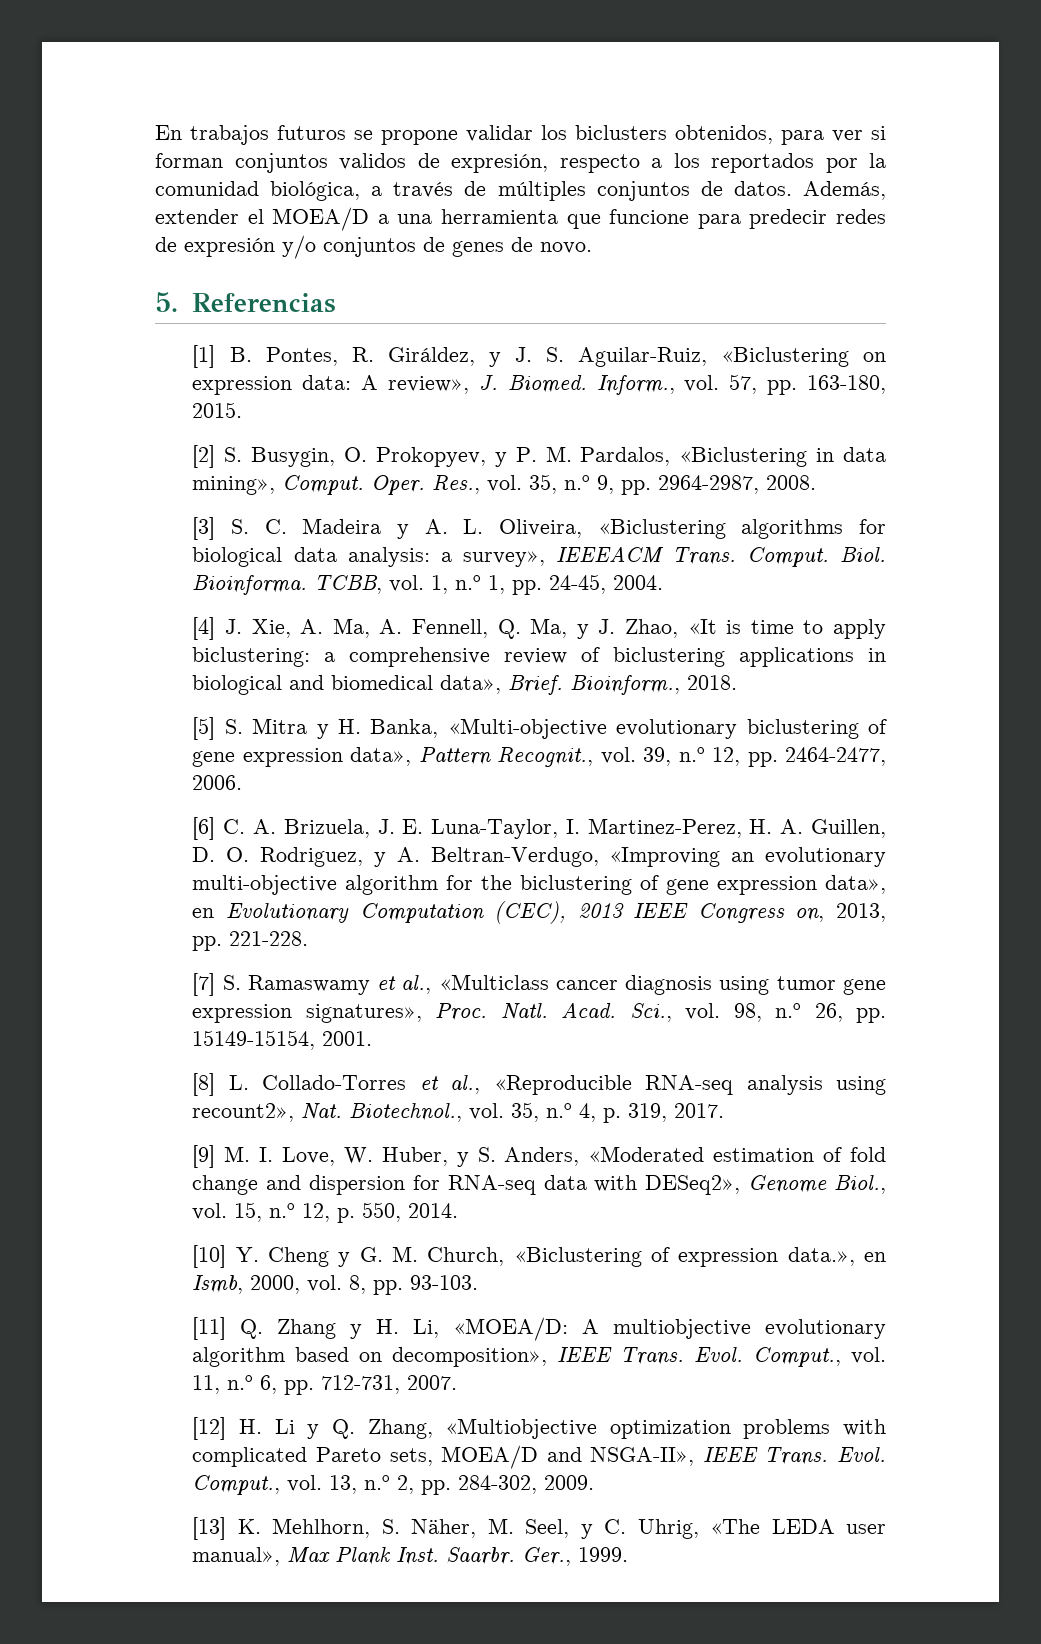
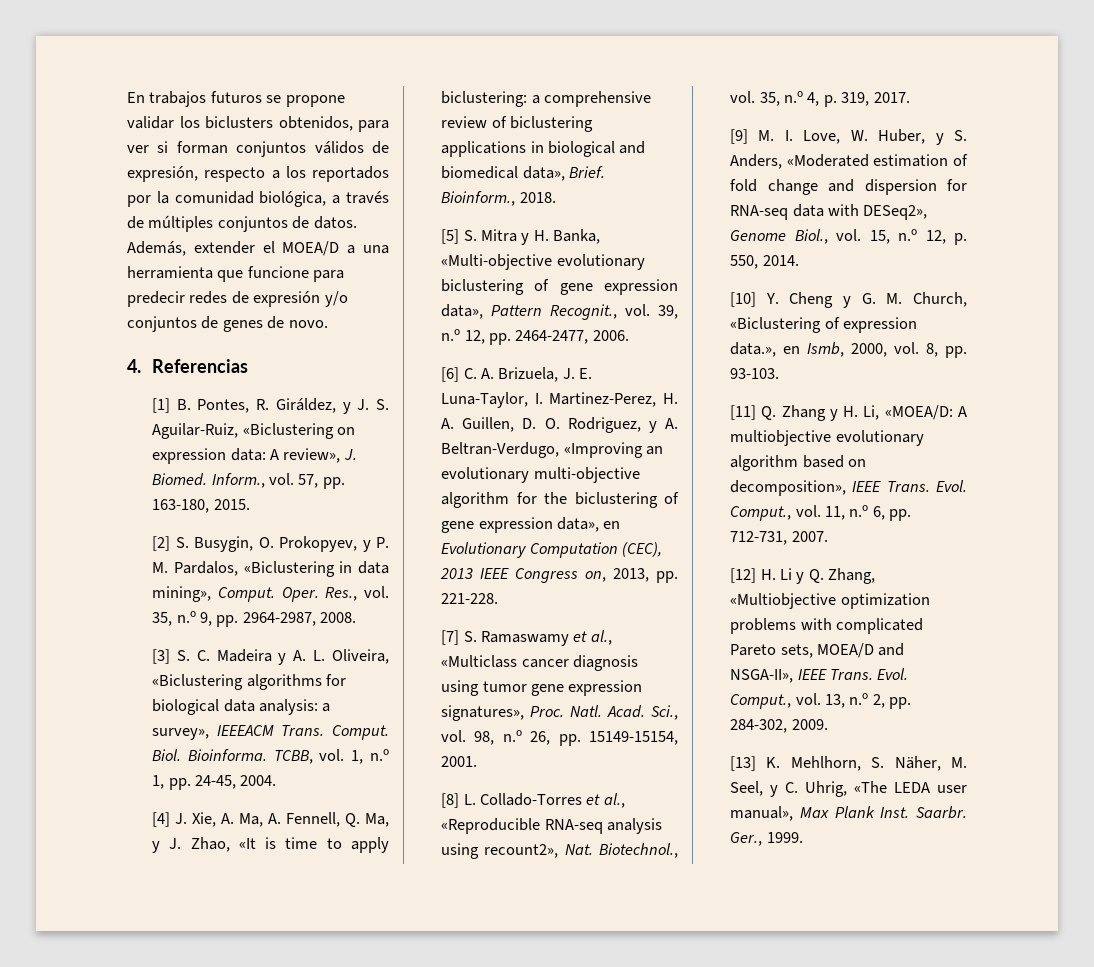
[339,153,406,170] validos -> [314,141,364,154] válidos
[155,292,178,312] 5. -> [127,359,141,373] 4.

